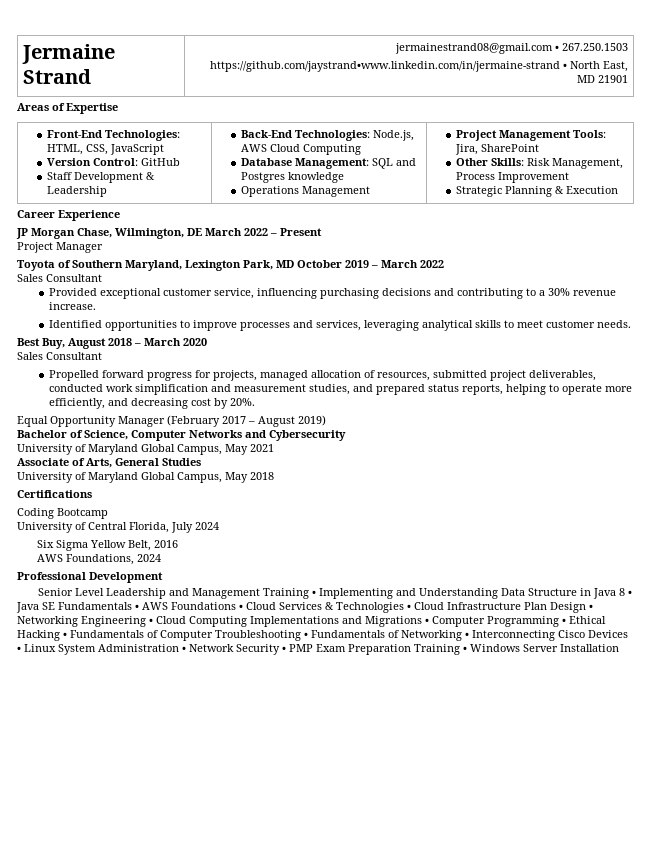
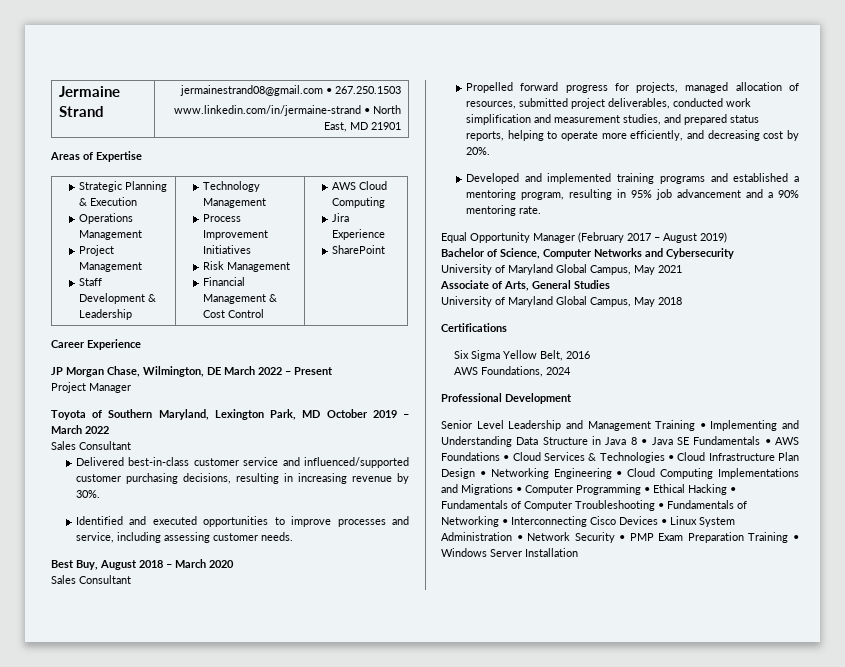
[210,61,561,72] https://github.com/jaystrand•www.linkedin.com/in/jermaine-strand -> [173,105,361,116] www.linkedin.com/in/jermaine-strand
[46,130,180,141] [46,144,164,155] [46,158,180,166] [46,172,155,183] [46,186,107,197] [240,130,414,141] [240,144,361,155] [240,158,416,169] [240,172,344,183] [240,186,370,197] [455,130,606,141] [454,144,539,155] [455,158,623,169] [455,172,569,183] [455,186,618,197] Front-End Technologies: HTML, CSS, JavaScript // Version Control: GitHub // Staff Development & Leadership | Back-End Technologies: Node.js, AWS Cloud Computing // Database Management: SQL and Postgres knowledge // Operations Management | Project Management Tools: Jira, SharePoint // Other Skills: Risk Management, Process Improvement // Strategic Planning & Execution -> [78,181,167,192] [78,197,137,206] [78,213,133,224] [78,230,142,240] [78,245,114,256] [78,262,142,272] [78,278,102,286] [78,293,156,304] [78,309,132,320] [202,181,260,192] [202,198,266,208] [202,214,241,222] [202,230,268,240] [202,245,251,254] [202,261,290,272] [202,277,245,286] [202,294,277,304] [202,309,264,318] [331,181,387,190] [331,197,385,208] [331,213,349,222] [331,229,385,240] [331,245,385,254] Strategic Planning & Execution // Operations Management // Project Management // Staff Development & Leadership | Technology Management // Process Improvement Initiatives // Risk Management // Financial Management & Cost Control | AWS Cloud Computing // Jira Experience // SharePoint
[48,288,616,299] [48,302,96,310] Provided exceptional customer service, influencing purchasing decisions and contributing to a 30% revenue increase. -> [75,457,409,468] [75,473,409,484] [75,490,100,498] Delivered best-in-class customer service and influenced/supported customer purchasing decisions, resulting in increasing revenue by 30%.
(102, 324) none -> [129,516,197,525] and executed
[315,320,543,331] services, leveraging analytical skills to meet -> [75,532,210,543] service, including assessing
(255, 402) none -> [465,173,799,184] [465,189,799,200] [465,205,541,216] // Developed and implemented training programs and established a mentoring program, resulting in 95% job advancement and a 90% mentoring rate.
[17,508,108,519] [17,522,219,533] // Coding Bootcamp // University of Central Florida, July 2024 -> (507, 327) none

